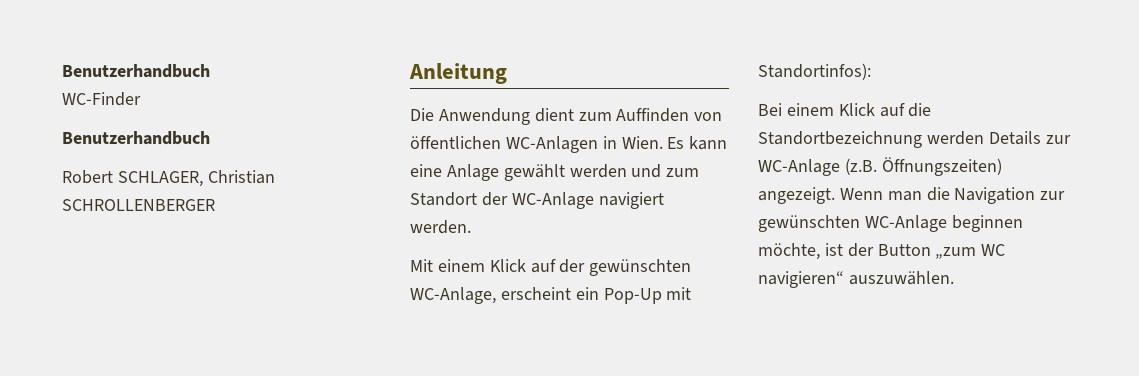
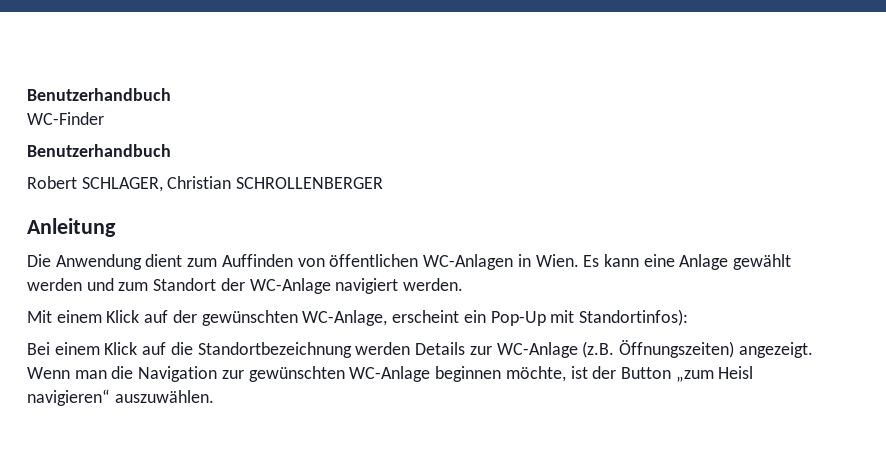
[981,244,1006,256] WC -> [718,366,754,379] Heisl

